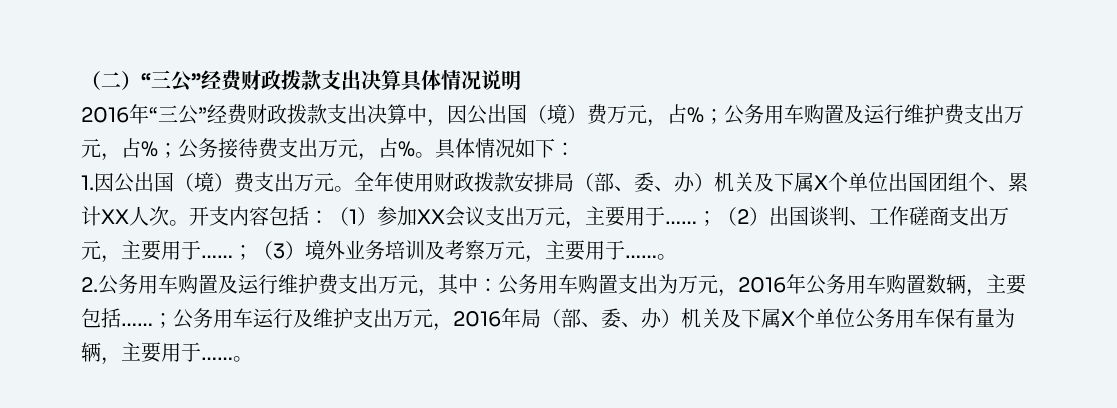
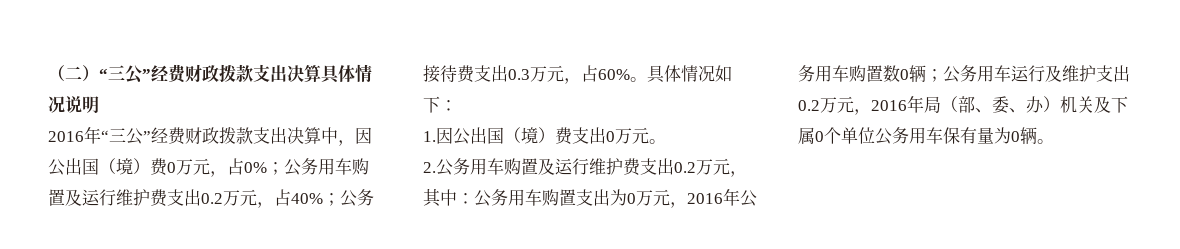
[607,104,704,127] 万元，占% -> [167,158,267,177] 0万元，占0%
[1004,105,1024,124] [81,138,158,161] 万元，占% -> [201,189,323,208] 0.2万元，占40%
[318,138,415,161] 万元，占% -> [508,65,630,84] 0.3万元，占60%
(294, 182) none -> [606,131,615,142] 0
[354,172,1028,193] [81,206,1009,229] [81,240,677,263] 全年使用财政拨款安排局（部、委、办）机关及下属X个单位出国团组个、累计XX人次。开支内容包括：（1）参加XX会议支出万元，主要用于……；（2）出国谈判、工作磋商支出万元，主要用于……；（3）境外业务培训及考察万元，主要用于……。 -> (666, 141) none
(378, 284) none -> [674,162,696,173] 0.2
(678, 284) none -> [627,193,636,204] 0
[946,274,1026,297] [81,308,153,328] 辆，主要包括…… -> [900,65,926,83] 0辆
(393, 318) none -> [798,100,820,111] 0.2
[781,311,795,326] X -> [815,131,824,142] 0
[81,342,233,365] 辆，主要用于…… -> [1011,127,1037,145] 0辆

